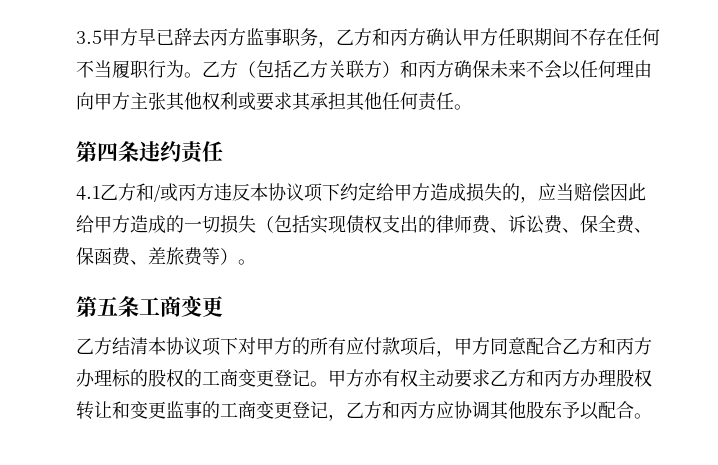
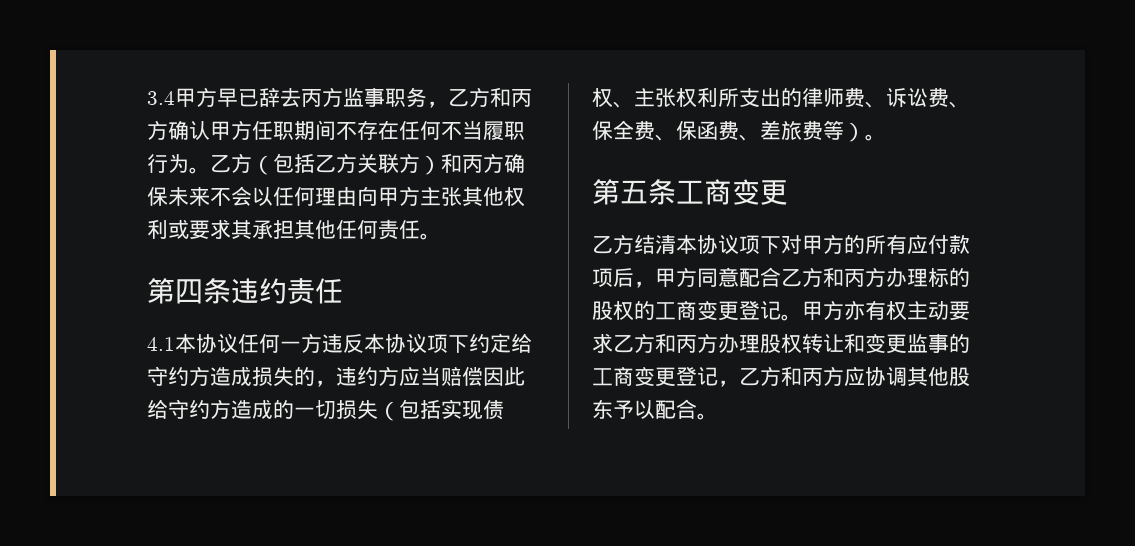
[76,30,102,44] 3.5 -> [147,91,175,105] 3.4
[100,183,196,202] 乙方和/或丙 -> [175,333,301,353] 本协议任何一
[394,184,412,201] 甲 -> [147,366,189,386] 守约
(538, 199) none -> [336,366,399,386] 违约方
[94,216,112,233] 甲 -> [168,399,210,419] 守约
(382, 224) none -> [613,87,739,108] 、主张权利所

